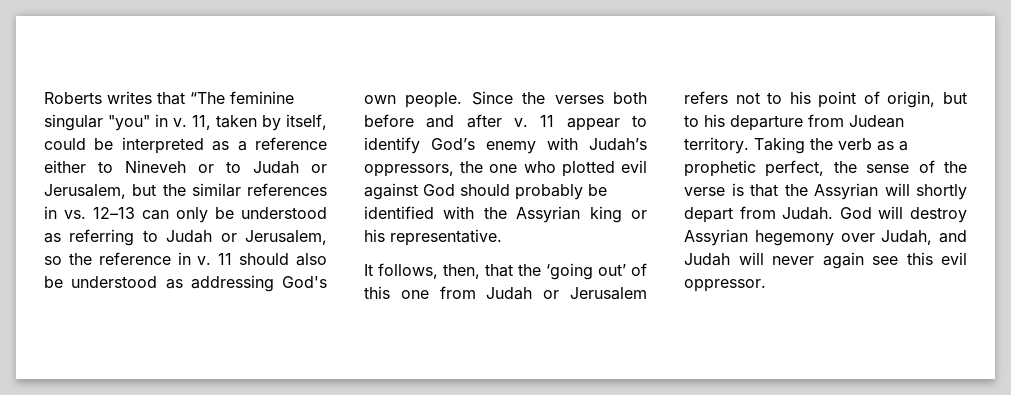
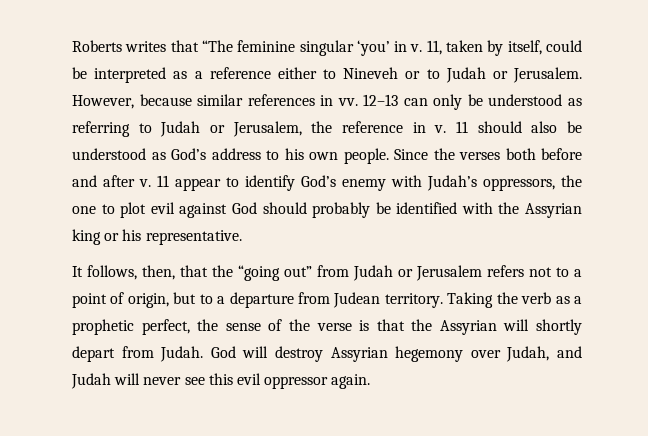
[108,115,150,131] "you" -> [356,40,390,56] ‘you’
[44,184,186,199] Jerusalem, but the -> [513,67,582,83] [72,94,192,109] Jerusalem. However, because
[64,210,86,219] vs. -> [337,98,358,106] vv.
[44,256,62,265] so -> (302, 129) none
[190,275,327,292] addressing God's -> [171,148,304,160] God’s address to his
[523,161,615,177] who plotted -> [101,202,147,218] to plot
[546,263,647,280] [364,286,429,299] ‘going out’ of this one -> [238,265,312,281] “going out”
[789,91,811,104] his -> [574,269,582,277] a
[704,114,725,127] his -> [217,296,226,304] a
[822,252,864,269] again -> (182, 381) none
[684,279,766,292] oppressor. -> [264,374,371,389] oppressor again.

